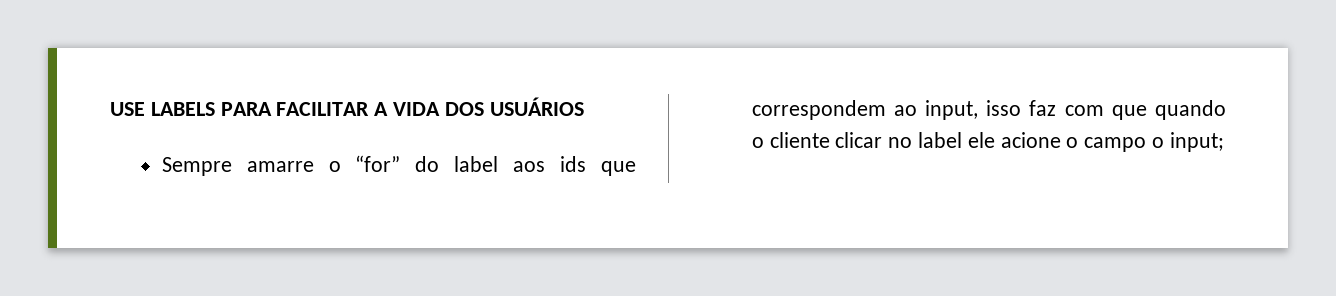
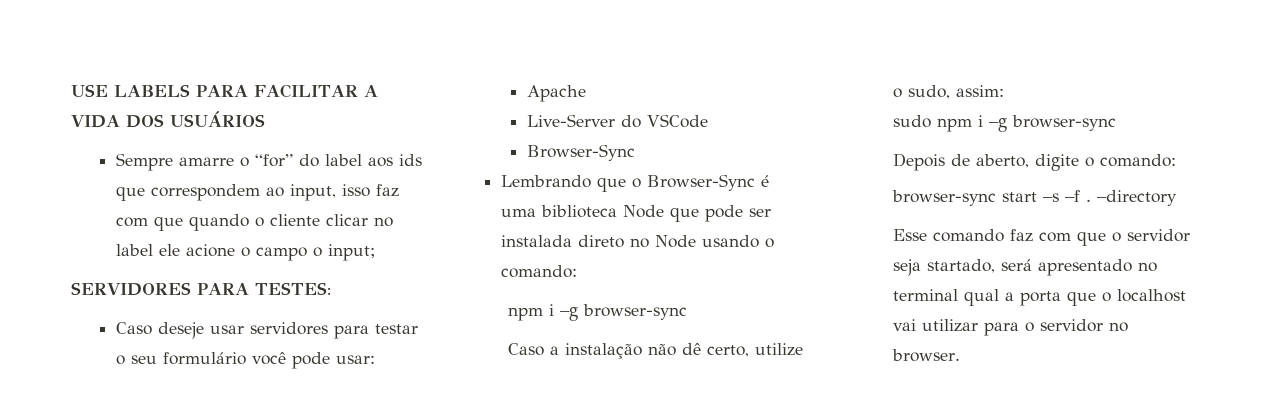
(1224, 142) none -> [71,282,331,296] [116,322,419,339] [116,352,376,369] [527,85,587,102] [527,114,709,128] [527,144,636,161] [501,174,770,192] [501,205,772,222] [501,235,775,248] [501,265,578,278] [507,304,687,321] [507,343,803,359] [892,85,1004,99] [892,115,1116,132] [892,153,1176,171] [891,190,1177,206] [892,229,1190,246] [892,259,1157,276] [892,289,1186,306] [892,319,1128,336] [891,349,960,362] // SERVIDORES PARA TESTES: // Caso deseje usar servidores para testar o seu formulário você pode usar: // Apache // Live-Server do VSCode // Browser-Sync // Lembrando que o Browser-Sync é uma biblioteca Node que pode ser instalada direto no Node usando o comando: // npm i –g browser-sync // Caso a instalação não dê certo, utilize o sudo, assim: // sudo npm i –g browser-sync // Depois de aberto, digite o comando: // browser-sync start –s –f . –directory // Esse comando faz com que o servidor seja startado, será apresentado no terminal qual a porta que o localhost vai utilizar para o servidor no browser.

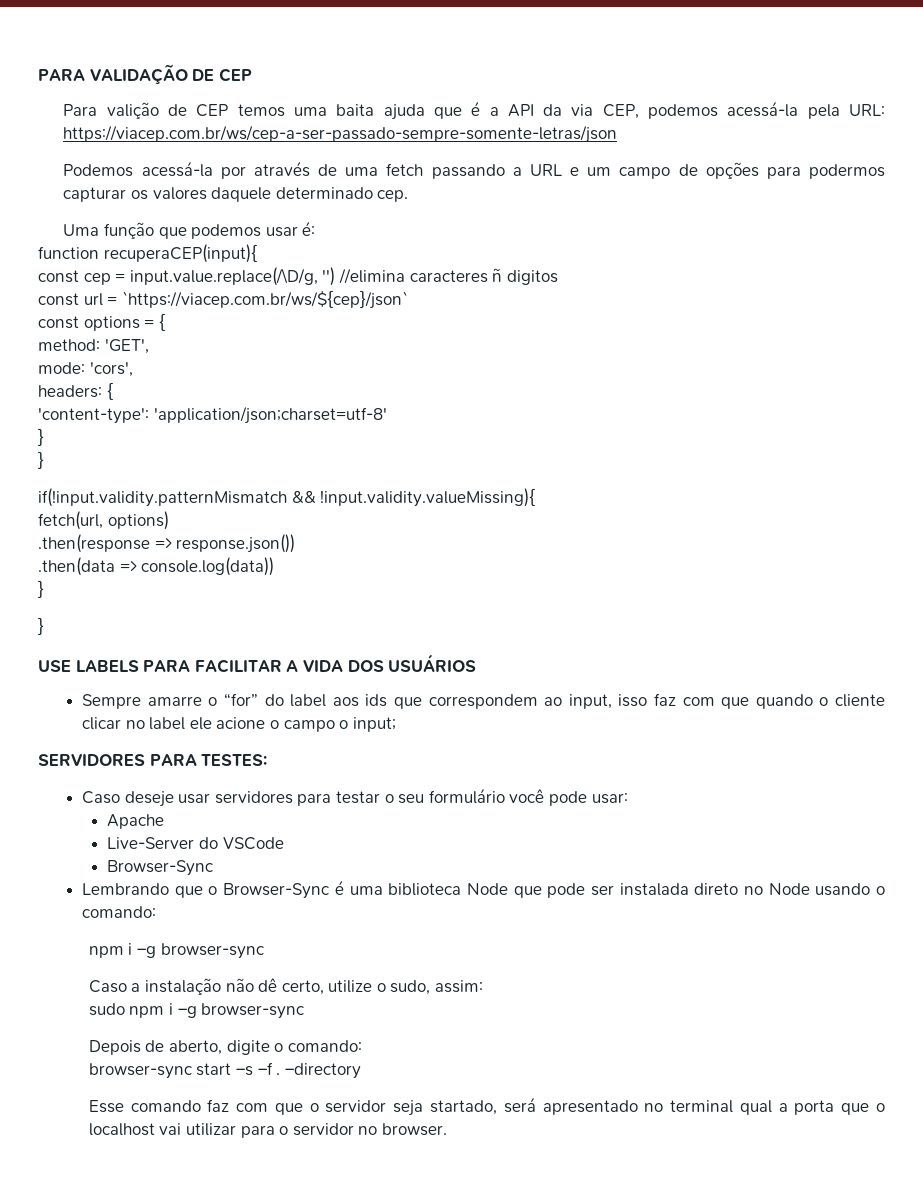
(71, 90) none -> [38,64,252,84] [63,101,886,120] [63,125,618,143] [63,161,885,179] [63,187,409,202] [63,221,316,239] [38,244,257,263] [38,267,558,286] [38,290,408,309] [38,313,165,331] [38,339,149,354] [38,362,133,377] [38,382,113,400] [38,406,387,424] [38,428,44,446] [38,451,44,469] [38,488,536,507] [38,511,169,530] [38,534,296,553] [38,557,275,576] [38,580,44,598] [38,617,44,635] PARA VALIDAÇÃO DE CEP // Para valição de CEP temos uma baita ajuda que é a API da via CEP, podemos acessá-la pela URL: https://viacep.com.br/ws/cep-a-ser-passado-sempre-somente-letras/json // Podemos acessá-la por através de uma fetch passando a URL e um campo de opções para podermos capturar os valores daquele determinado cep. // Uma função que podemos usar é: // function recuperaCEP(input){ // const cep = input.value.replace(/\D/g, '') //elimina caracteres ñ digitos // const url = `https://viacep.com.br/ws/${cep}/json` // const options = { // method: 'GET', // mode: 'cors', // headers: { // 'content-type': 'application/json;charset=utf-8' // } // } // if(!input.validity.patternMismatch && !input.validity.valueMissing){ // fetch(url, options) // .then(response => response.json()) // .then(data => console.log(data)) // } // } //

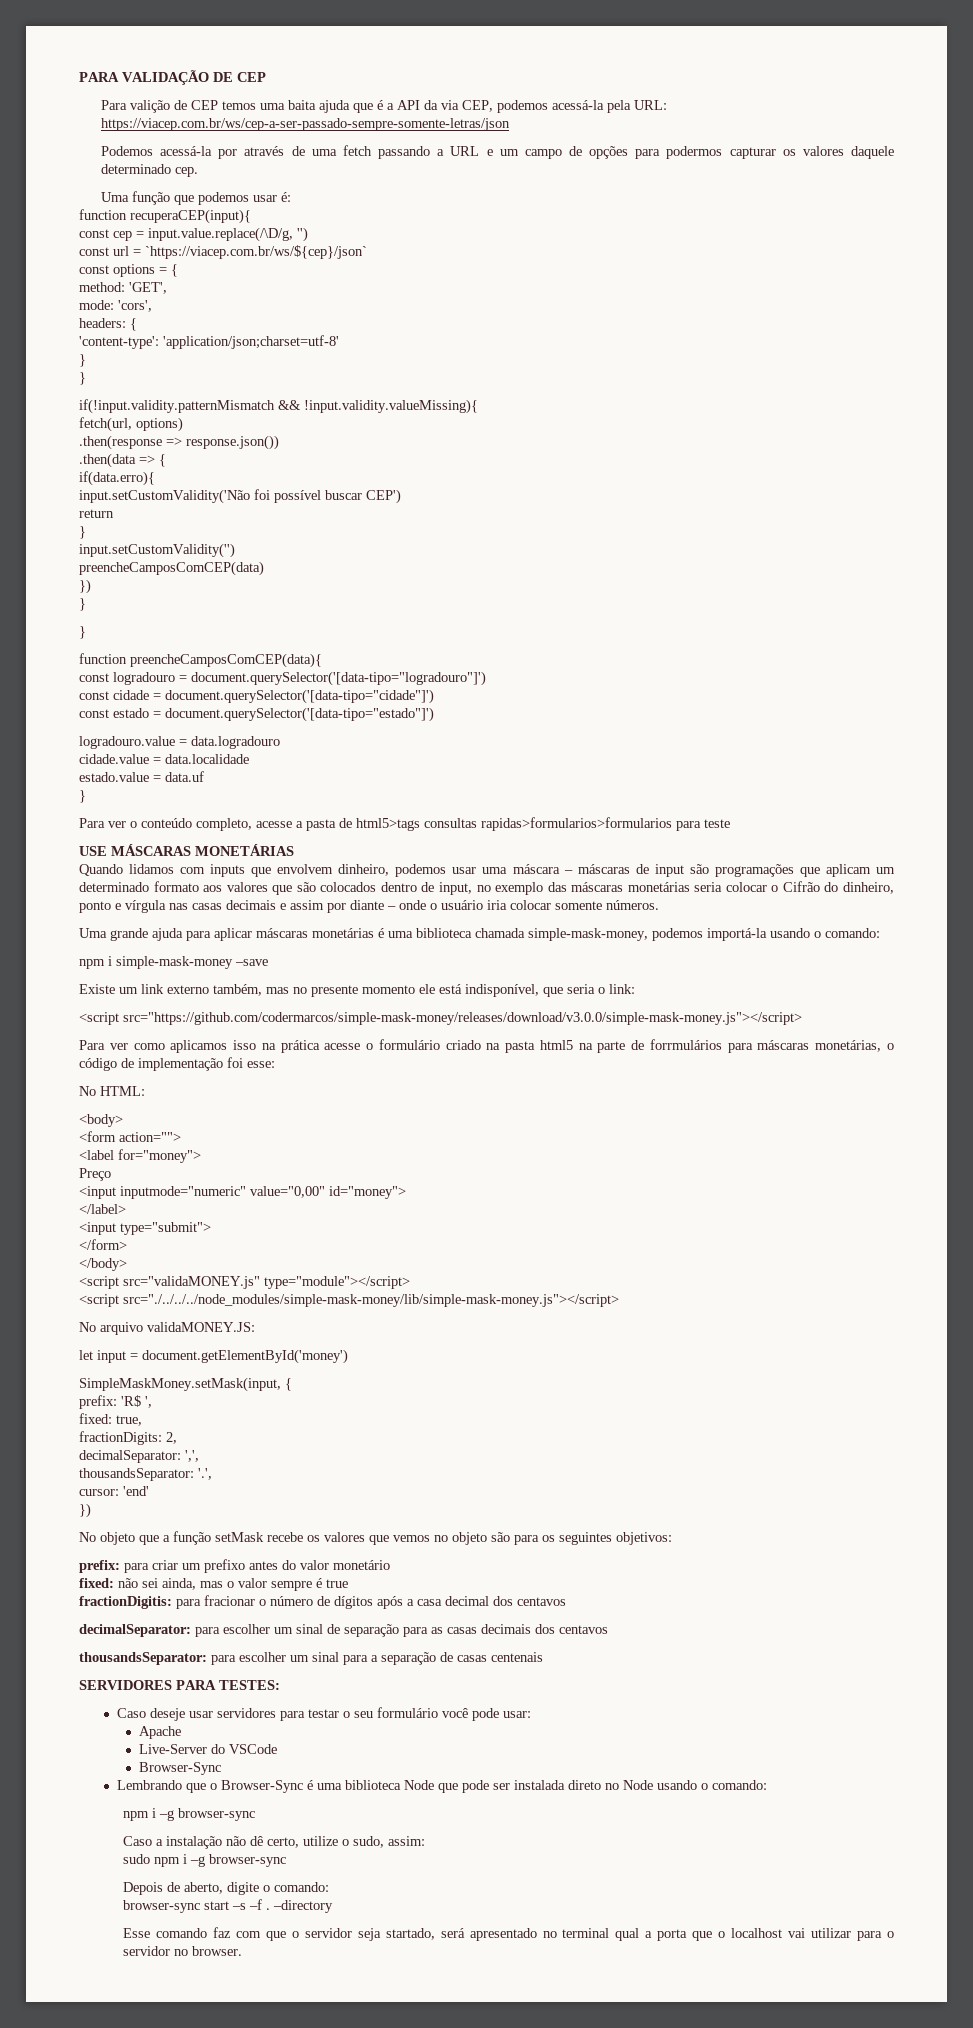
[338,268,558,285] //elimina caracteres ñ digitos -> (308, 234) none
[141,557,275,576] [38,580,44,598] [38,617,44,635] [38,654,477,673] [82,693,885,709] [82,717,396,732] console.log(data)) // } // } // USE LABELS PARA FACILITAR A VIDA DOS USUÁRIOS // Sempre amarre o “for” do label aos ids que correspondem ao input, isso faz com que quando o cliente clicar no label ele acione o campo o input; -> [159,454,166,467] [79,471,155,486] [79,489,401,504] [79,509,114,518] [79,526,86,539] [79,543,235,558] [79,561,264,576] [79,579,91,594] [79,598,86,611] [79,626,86,639] [79,653,322,668] [79,671,486,686] [79,689,434,704] [79,707,434,722] [79,736,280,749] [79,754,249,764] [79,771,204,782] [79,790,86,803] [79,817,730,831] [79,844,294,856] [79,864,896,877] [79,881,894,895] [79,900,659,913] [79,928,880,941] [79,956,268,969] [79,984,635,997] [79,1012,802,1025] [79,1039,895,1053] [79,1057,275,1071] [79,1086,145,1096] [79,1114,123,1127] [79,1131,181,1142] [79,1149,201,1163] [79,1168,111,1181] [79,1186,406,1199] [79,1204,126,1214] [79,1222,211,1235] [79,1239,127,1250] [79,1258,127,1271] [79,1276,410,1289] [79,1294,619,1307] [79,1322,255,1335] [79,1349,348,1364] [79,1377,292,1392] [79,1395,152,1409] [79,1413,142,1426] [79,1431,177,1445] [79,1450,199,1463] [79,1468,212,1481] [79,1486,149,1496] [79,1503,91,1518] [79,1531,672,1545] [79,1559,390,1573] [79,1578,348,1591] [79,1595,566,1609] [79,1624,608,1637] [79,1652,543,1665] { // if(data.erro){ // input.setCustomValidity('Não foi possível buscar CEP') // return // } // input.setCustomValidity('') // preencheCamposComCEP(data) // }) // } // } // function preencheCamposComCEP(data){ // const logradouro = document.querySelector('[data-tipo="logradouro"]') // const cidade = document.querySelector('[data-tipo="cidade"]') // const estado = document.querySelector('[data-tipo="estado"]') // logradouro.value = data.logradouro // cidade.value = data.localidade // estado.value = data.uf // } // Para ver o conteúdo completo, acesse a pasta de html5>tags consultas rapidas>formularios>formularios para teste // USE MÁSCARAS MONETÁRIAS // Quando lidamos com inputs que envolvem dinheiro, podemos usar uma máscara – máscaras de input são programações que aplicam um determinado formato aos valores que são colocados dentro de input, no exemplo das máscaras monetárias seria colocar o Cifrão do dinheiro, ponto e vírgula nas casas decimais e assim por diante – onde o usuário iria colocar somente números. // Uma grande ajuda para aplicar máscaras monetárias é uma biblioteca chamada simple-mask-money, podemos importá-la usando o comando: // npm i simple-mask-money –save // Existe um link externo também, mas no presente momento ele está indisponível, que seria o link: // <script src="https://github.com/codermarcos/simple-mask-money/releases/download/v3.0.0/simple-mask-money.js"></script> // Para ver como aplicamos isso na prática acesse o formulário criado na pasta html5 na parte de forrmulários para máscaras monetárias, o código de implementação foi esse: // No HTML: // <body> // <form action=""> // <label for="money"> // Preço // <input inputmode="numeric" value="0,00" id="money"> // </label> // <input type="submit"> // </form> // </body> // <script src="validaMONEY.js" type="module"></script> // <script src="./../../../node_modules/simple-mask-money/lib/simple-mask-money.js"></script> // No arquivo validaMONEY.JS: // let input = document.getElementById('money') // SimpleMaskMoney.setMask(input, { // prefix: 'R$ ', // fixed: true, // fractionDigits: 2, // decimalSeparator: ',', // thousandsSeparator: '.', // cursor: 'end' // }) // No objeto que a função setMask recebe os valores que vemos no objeto são para os seguintes objetivos: // prefix: para criar um prefixo antes do valor monetário // fixed: não sei ainda, mas o valor sempre é true // fractionDigitis: para fracionar o número de dígitos após a casa decimal dos centavos // decimalSeparator: para escolher um sinal de separação para as casas decimais dos centavos // thousandsSeparator: para escolher um sinal para a separação de casas centenais

